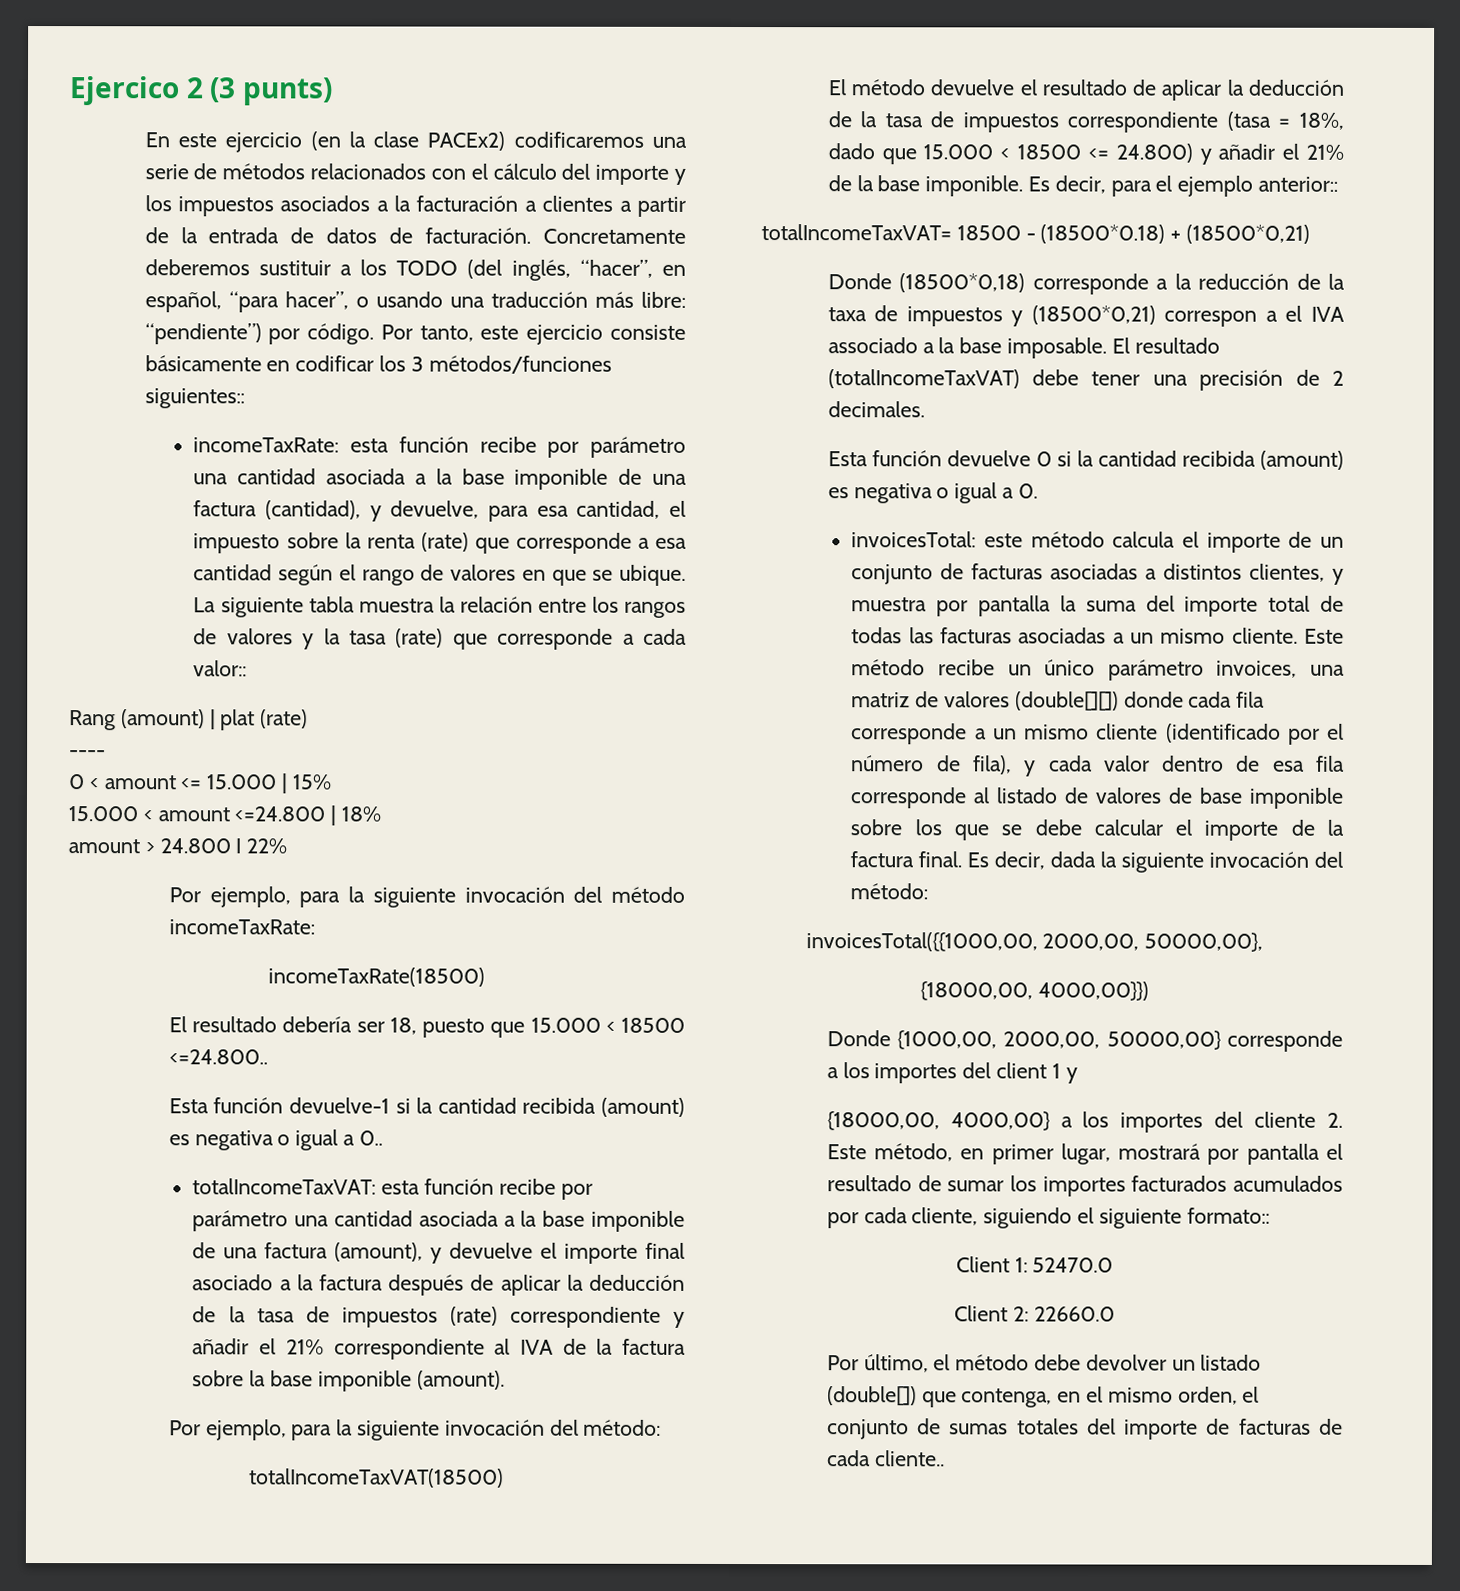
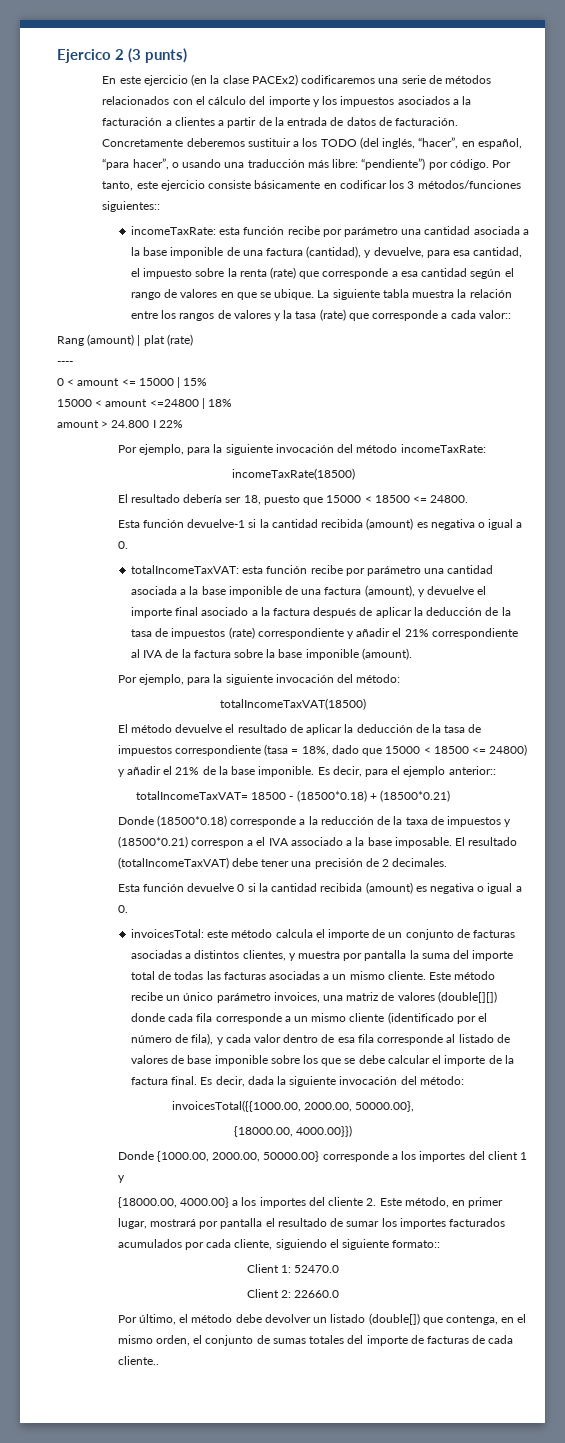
[207,774,278,790] 15.000 -> [138,378,174,386] 15000
[68,806,326,822] 15.000 < amount <=24.800 -> [57,399,199,407] 15000 < amount <=24800
[530,1017,685,1033] [168,1049,268,1065] 15.000 < 18500 <=24.800.. -> [326,495,469,503] 15000 < 18500 <= 24800.
[358,1130,383,1146] 0.. -> [117,541,128,549] 0.
[923,143,1193,163] 15.000 < 18500 <= 24.800) -> [385,744,528,756] 15000 < 18500 <= 24800)
[1185,224,1310,244] [827,273,1026,293] (18500*0,21) // Donde (18500*0,18) -> [380,790,451,802] [117,815,227,827] (18500*0.21) // Donde (18500*0.18)
[1031,305,1156,325] (18500*0,21) -> [117,836,188,848] (18500*0.21)
[805,932,1264,952] [920,981,1149,1001] [826,1030,1222,1050] invoicesTotal({{1000,00, 2000,00, 50000,00}, // {18000,00, 4000,00}}) // Donde {1000,00, 2000,00, 50000,00} -> [171,1100,415,1112] [233,1125,353,1137] [117,1151,320,1162] invoicesTotal({{1000.00, 2000.00, 50000.00}, // {18000.00, 4000.00}}) // Donde {1000.00, 2000.00, 50000.00}
[826,1111,1051,1131] {18000,00, 4000,00} -> [117,1197,229,1208] {18000.00, 4000.00}

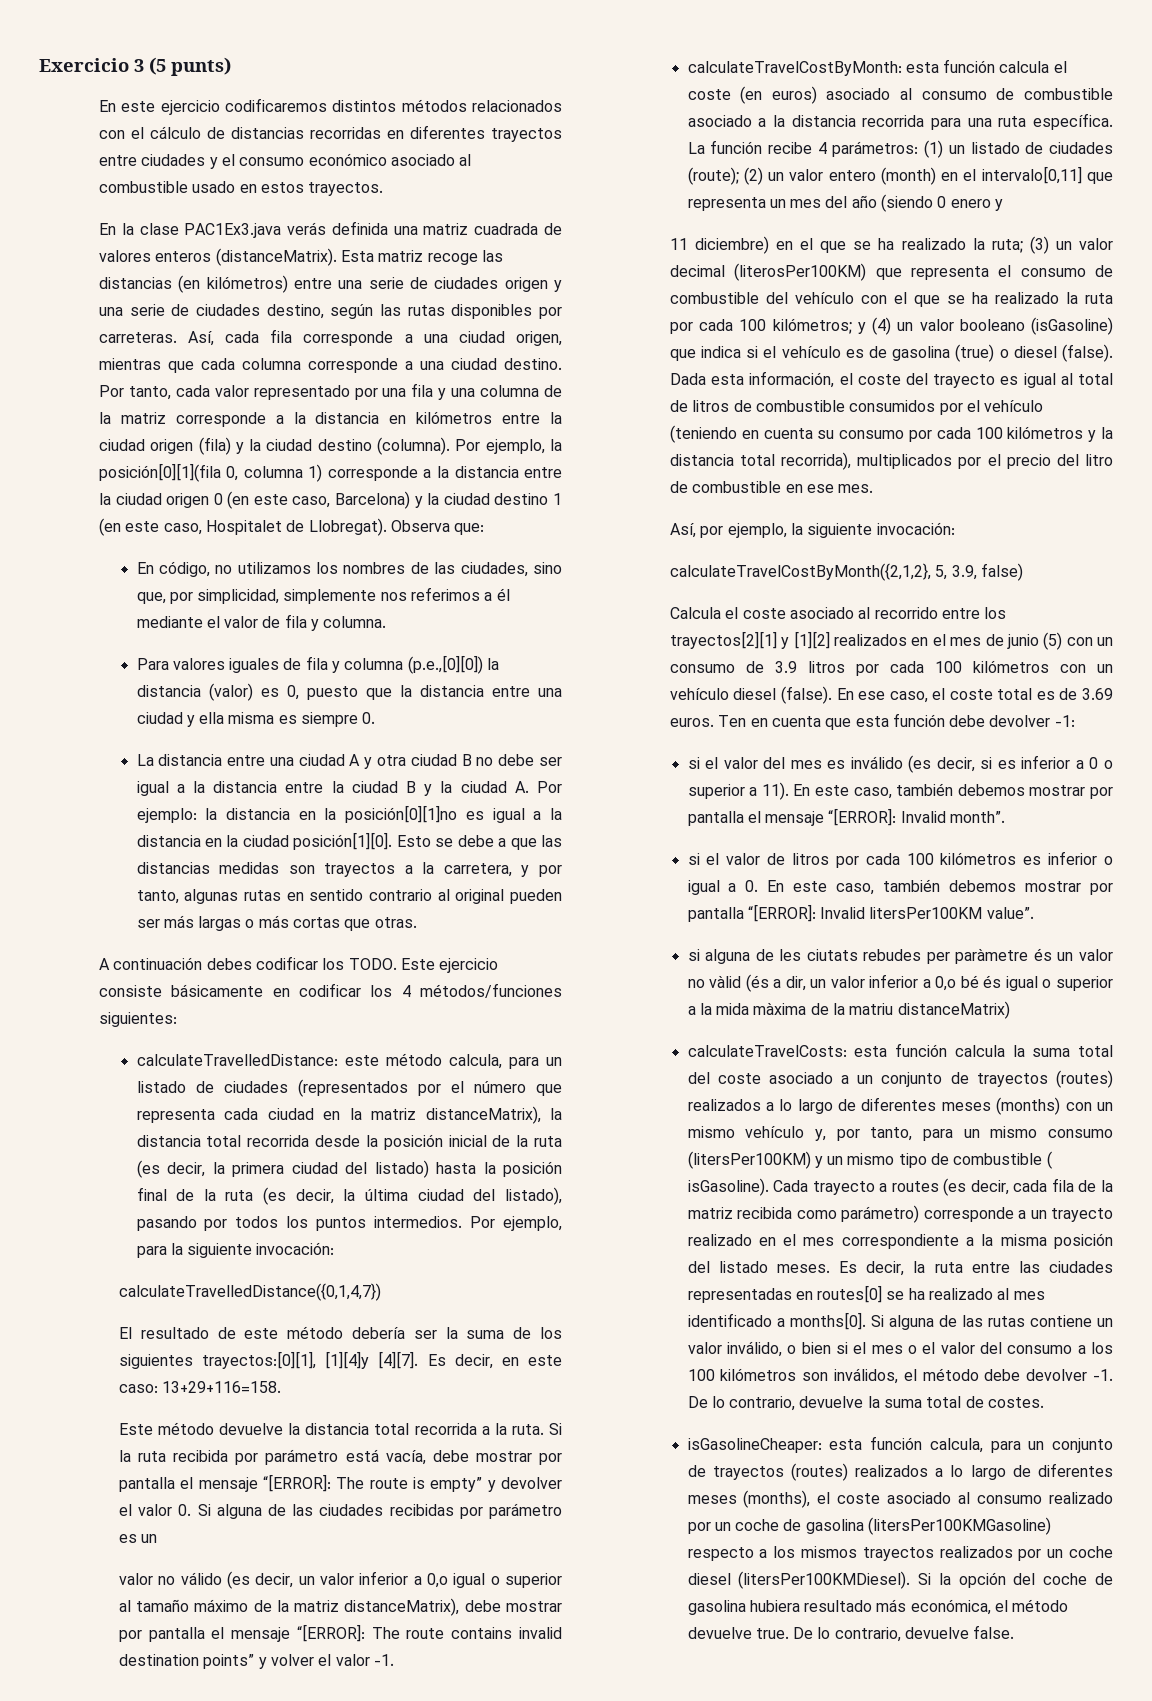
[57,48,142,63] Ejercico 2 (3 -> [39,57,166,75] Exercicio 3 (5
[191,74,442,86] (en la clase PACEx2) codificaremos una serie de -> [224,98,397,112] codificaremos distintos
[249,96,472,107] [102,117,459,128] [102,137,522,149] [102,158,512,170] [102,181,158,191] del importe y los impuestos asociados a la facturación a clientes a partir de la entrada de datos de facturación. Concretamente deberemos sustituir a los TODO (del inglés, “hacer”, en español, “para hacer”, o usando una traducción más libre: “pendiente”) por código. Por tanto, este -> [206,125,562,142] [98,153,472,169] [98,181,384,196] [98,221,562,238] [98,248,503,266] [98,275,563,293] [98,304,562,319] [98,329,562,346] [98,358,562,373] [98,383,562,400] [98,411,562,427] [98,437,562,455] [98,463,562,482] [98,491,563,509] [98,518,485,536] [136,561,562,577] [136,587,510,604] [136,614,387,631] [136,655,500,674] [136,683,563,701] [136,712,376,727] [136,754,563,769] [136,781,562,796] [136,805,562,823] [136,832,562,850] [136,862,563,877] [136,889,563,904] [136,915,417,931] [98,956,435,970] de distancias recorridas en diferentes trayectos entre ciudades y el consumo económico asociado al combustible usado en estos trayectos. // En la clase PAC1Ex3.java verás definida una matriz cuadrada de valores enteros (distanceMatrix). Esta matriz recoge las distancias (en kilómetros) entre una serie de ciudades origen y una serie de ciudades destino, según las rutas disponibles por carreteras. Así, cada fila corresponde a una ciudad origen, mientras que cada columna corresponde a una ciudad destino. Por tanto, cada valor representado por una fila y una columna de la matriz corresponde a la distancia en kilómetros entre la ciudad origen (fila) y la ciudad destino (columna). Por ejemplo, la posición[0][1](fila 0, columna 1) corresponde a la distancia entre la ciudad origen 0 (en este caso, Barcelona) y la ciudad destino 1 (en este caso, Hospitalet de Llobregat). Observa que: // En código, no utilizamos los nombres de las ciudades, sino que, por simplicidad, simplemente nos referimos a él mediante el valor de fila y columna. // Para valores iguales de fila y columna (p.e.,[0][0]) la distancia (valor) es 0, puesto que la distancia entre una ciudad y ella misma es siempre 0. // La distancia entre una ciudad A y otra ciudad B no debe ser igual a la distancia entre la ciudad B y la ciudad A. Por ejemplo: la distancia en la posición[0][1]no es igual a la distancia en la ciudad posición[1][0]. Esto se debe a que las distancias medidas son trayectos a la carretera, y por tanto, algunas rutas en sentido contrario al original pueden ser más largas o más cortas que otras. // A continuación debes codificar los TODO. Este
[407,180,521,189] [102,201,161,212] [130,226,529,237] [130,246,523,258] [130,267,514,279] [130,289,512,300] [130,309,511,321] [57,334,193,346] [57,361,73,365] [57,377,208,388] [57,398,233,409] [57,420,183,428] [117,444,486,455] [231,468,355,480] [117,494,469,505] [117,518,523,530] [117,541,128,549] [130,565,494,576] [130,585,487,597] [130,607,511,618] [130,627,518,639] [130,648,412,660] [117,674,401,685] [220,698,366,710] [117,724,482,735] [117,744,528,756] [117,766,496,777] [135,790,451,802] [117,815,512,827] [117,836,518,848] [117,857,448,869] [117,882,522,894] [117,905,128,913] [130,929,516,940] [130,950,514,961] [130,971,496,980] [130,991,497,1003] [130,1012,488,1024] [130,1033,510,1045] [130,1055,514,1066] [130,1076,464,1087] [171,1100,415,1112] [233,1125,353,1137] [117,1151,527,1162] [117,1175,125,1183] [117,1197,504,1208] [117,1218,505,1229] [117,1239,441,1250] [246,1264,340,1273] [246,1289,340,1298] [117,1313,527,1325] [117,1335,514,1346] [117,1356,159,1365] 3 métodos/funciones siguientes:: // incomeTaxRate: esta función recibe por parámetro una cantidad asociada a la base imponible de una factura (cantidad), y devuelve, para esa cantidad, el impuesto sobre la renta (rate) que corresponde a esa cantidad según el rango de valores en que se ubique. La siguiente tabla muestra la relación entre los rangos de valores y la tasa (rate) que corresponde a cada valor:: // Rang (amount) | plat (rate) // ---- // 0 < amount <= 15000 | 15% // 15000 < amount <=24800 | 18% // amount > 24.800 I 22% // Por ejemplo, para la siguiente invocación del método incomeTaxRate: // incomeTaxRate(18500) // El resultado debería ser 18, puesto que 15000 < 18500 <= 24800. // Esta función devuelve-1 si la cantidad recibida (amount) es negativa o igual a 0. // totalIncomeTaxVAT: esta función recibe por parámetro una cantidad asociada a la base imponible de una factura (amount), y devuelve el importe final asociado a la factura después de aplicar la deducción de la tasa de impuestos (rate) correspondiente y añadir el 21% correspondiente al IVA de la factura sobre la base imponible (amount). // Por ejemplo, para la siguiente invocación del método: // totalIncomeTaxVAT(18500) // El método devuelve el resultado de aplicar la deducción de la tasa de impuestos correspondiente (tasa = 18%, dado que 15000 < 18500 <= 24800) y añadir el 21% de la base imponible. Es decir, para el ejemplo anterior:: // totalIncomeTaxVAT= 18500 - (18500*0.18) + (18500*0.21) // Donde (18500*0.18) corresponde a la reducción de la taxa de impuestos y (18500*0.21) correspon a el IVA associado a la base imposable. El resultado (totalIncomeTaxVAT) debe tener una precisión de 2 decimales. // Esta función devuelve 0 si la cantidad recibida (amount) es negativa o igual a 0. // invoicesTotal: este método calcula el importe de un conjunto de facturas asociadas a distintos clientes, y muestra por pantalla la suma del importe total de todas las facturas asociadas a un mismo cliente. Este método recibe un único parámetro invoices, una matriz de valores (double[][]) donde cada fila corresponde a un mismo cliente (identificado por el número de fila), y cada valor dentro de esa fila corresponde al listado de valores de base imponible sobre los que se debe calcular el importe de la factura final. Es decir, dada la siguiente invocación del método: // invoicesTotal({{1000.00, 2000.00, 50000.00}, // {18000.00, 4000.00}}) // Donde {1000.00, 2000.00, 50000.00} corresponde a los importes del client 1 y // {18000.00, 4000.00} a los importes del cliente 2. Este método, en primer lugar, mostrará por pantalla el resultado de sumar los importes facturados acumulados por cada cliente, siguiendo el siguiente formato:: // Client 1: 52470.0 // Client 2: 22660.0 // Por último, el método debe devolver un listado (double[]) que contenga, en el mismo orden, el conjunto de sumas totales del importe de facturas de cada cliente.. -> [401,983,562,998] [98,1012,177,1027] [136,1053,563,1069] [136,1079,562,1097] [136,1106,563,1124] [136,1134,563,1150] [136,1160,562,1178] [136,1187,562,1205] [136,1216,562,1231] [136,1242,335,1258] [118,1283,381,1301] [118,1326,563,1339] [118,1351,562,1369] [118,1381,282,1393] [118,1422,562,1435] [118,1449,563,1465] [118,1474,563,1492] [118,1503,562,1519] [118,1534,158,1543] [118,1571,563,1589] [118,1598,562,1616] [118,1624,562,1642] [118,1654,394,1669] [687,59,1067,76] [687,86,1113,104] [687,113,1113,130] [687,140,1113,158] [687,166,1113,185] [687,194,1004,212] [669,236,1114,254] [669,263,1113,281] [669,292,1113,307] [669,317,1113,335] [669,344,1113,362] [669,371,1113,388] [669,400,1044,415] [669,425,1114,443] [669,452,1113,470] [669,481,874,493] [669,522,955,538] [669,563,1023,581] [669,607,1007,619] [669,631,1114,650] [669,660,1113,676] [669,686,1113,704] [669,713,1075,730] [687,755,1113,773] [687,782,1113,800] [687,808,1006,826] [687,851,1113,868] [687,879,1113,895] [687,904,1034,922] [687,948,1113,964] [687,974,1113,992] [687,1001,1010,1019] [687,1043,1113,1057] [687,1070,1113,1088] [687,1097,1113,1115] [687,1126,1113,1141] [687,1151,1052,1169] [687,1178,1113,1196] [687,1205,1113,1223] [687,1233,1113,1249] [687,1261,1113,1276] [687,1285,1045,1303] [687,1312,1113,1330] [687,1341,1114,1357] [687,1368,1113,1384] [687,1396,1045,1411] [687,1436,1113,1453] [687,1463,1113,1481] [687,1490,1113,1508] [687,1517,1052,1535] [687,1546,1113,1561] [687,1571,1113,1589] [687,1599,1069,1615] [687,1625,1015,1642] 4 métodos/funciones siguientes: // calculateTravelledDistance: este método calcula, para un listado de ciudades (representados por el número que representa cada ciudad en la matriz distanceMatrix), la distancia total recorrida desde la posición inicial de la ruta (es decir, la primera ciudad del listado) hasta la posición final de la ruta (es decir, la última ciudad del listado), pasando por todos los puntos intermedios. Por ejemplo, para la siguiente invocación: // calculateTravelledDistance({0,1,4,7}) // El resultado de este método debería ser la suma de los siguientes trayectos:[0][1], [1][4]y [4][7]. Es decir, en este caso: 13+29+116=158. // Este método devuelve la distancia total recorrida a la ruta. Si la ruta recibida por parámetro está vacía, debe mostrar por pantalla el mensaje “[ERROR]: The route is empty” y devolver el valor 0. Si alguna de las ciudades recibidas por parámetro es un // valor no válido (es decir, un valor inferior a 0,o igual o superior al tamaño máximo de la matriz distanceMatrix), debe mostrar por pantalla el mensaje “[ERROR]: The route contains invalid destination points” y volver el valor -1. // calculateTravelCostByMonth: esta función calcula el coste (en euros) asociado al consumo de combustible asociado a la distancia recorrida para una ruta específica. La función recibe 4 parámetros: (1) un listado de ciudades (route); (2) un valor entero (month) en el intervalo[0,11] que representa un mes del año (siendo 0 enero y // 11 diciembre) en el que se ha realizado la ruta; (3) un valor decimal (literosPer100KM) que representa el consumo de combustible del vehículo con el que se ha realizado la ruta por cada 100 kilómetros; y (4) un valor booleano (isGasoline) que indica si el vehículo es de gasolina (true) o diesel (false). Dada esta información, el coste del trayecto es igual al total de litros de combustible consumidos por el vehículo (teniendo en cuenta su consumo por cada 100 kilómetros y la distancia total recorrida), multiplicados por el precio del litro de combustible en ese mes. // Así, por ejemplo, la siguiente invocación: // calculateTravelCostByMonth({2,1,2}, 5, 3.9, false) // Calcula el coste asociado al recorrido entre los trayectos[2][1] y [1][2] realizados en el mes de junio (5) con un consumo de 3.9 litros por cada 100 kilómetros con un vehículo diesel (false). En ese caso, el coste total es de 3.69 euros. Ten en cuenta que esta función debe devolver -1: // si el valor del mes es inválido (es decir, si es inferior a 0 o superior a 11). En este caso, también debemos mostrar por pantalla el mensaje “[ERROR]: Invalid month”. // si el valor de litros por cada 100 kilómetros es inferior o igual a 0. En este caso, también debemos mostrar por pantalla “[ERROR]: Invalid litersPer100KM value”. // si alguna de les ciutats rebudes per paràmetre és un valor no vàlid (és a dir, un valor inferior a 0,o bé és igual o superior a la mida màxima de la matriu distanceMatrix) // calculateTravelCosts: esta función calcula la suma total del coste asociado a un conjunto de trayectos (routes) realizados a lo largo de diferentes meses (months) con un mismo vehículo y, por tanto, para un mismo consumo (litersPer100KM) y un mismo tipo de combustible ( isGasoline). Cada trayecto a routes (es decir, cada fila de la matriz recibida como parámetro) corresponde a un trayecto realizado en el mes correspondiente a la misma posición del listado meses. Es decir, la ruta entre las ciudades representadas en routes[0] se ha realizado al mes identificado a months[0]. Si alguna de las rutas contiene un valor inválido, o bien si el mes o el valor del consumo a los 100 kilómetros son inválidos, el método debe devolver -1. De lo contrario, devuelve la suma total de costes. // isGasolineCheaper: esta función calcula, para un conjunto de trayectos (routes) realizados a lo largo de diferentes meses (months), el coste asociado al consumo realizado por un coche de gasolina (litersPer100KMGasoline) respecto a los mismos trayectos realizados por un coche diesel (litersPer100KMDiesel). Si la opción del coche de gasolina hubiera resultado más económica, el método devuelve true. De lo contrario, devuelve false.

